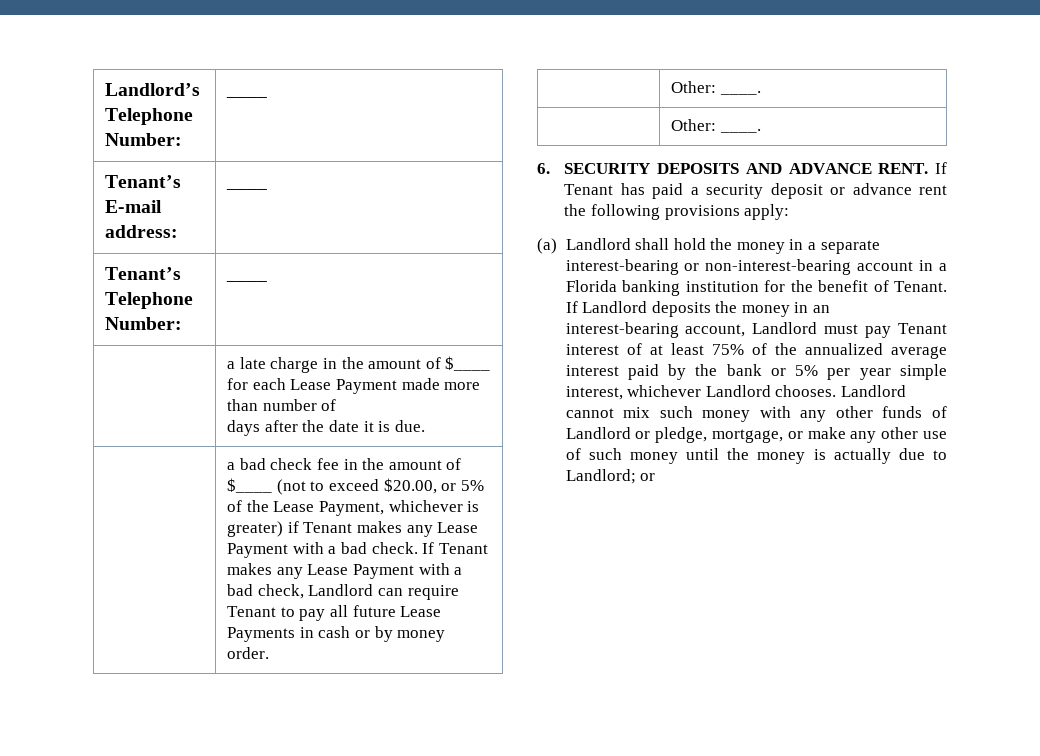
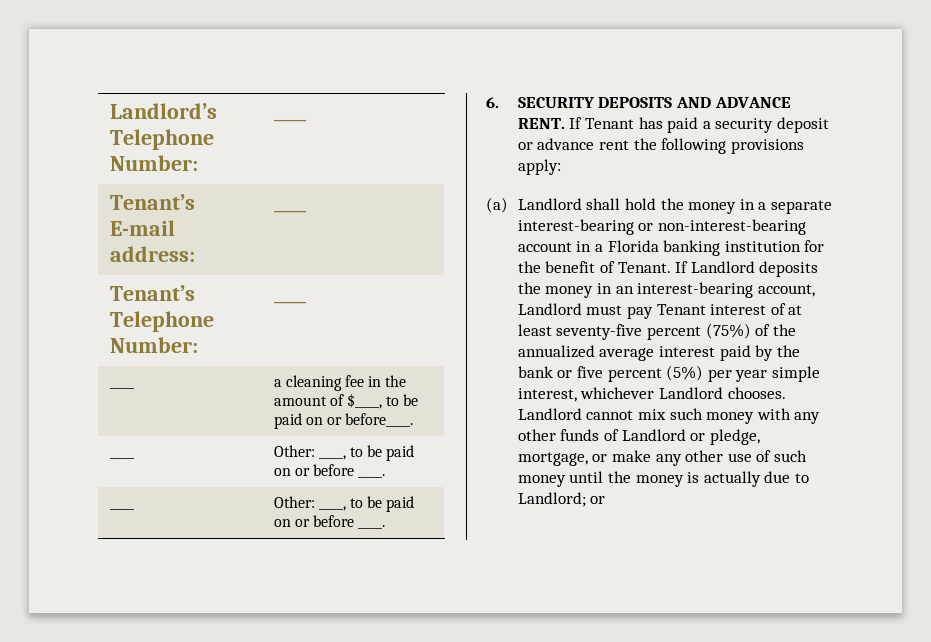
[227,356,491,373] [227,378,481,394] [227,399,337,411] [227,420,425,436] [227,458,313,470] | a late charge in the amount of $____ for each Lease Payment made more than number of // days after the date it is due. // | a bad check -> [109,387,134,389] [273,375,342,391] ____ | a cleaning
[227,478,484,495] [227,500,480,516] [227,521,479,537] [227,542,488,558] [227,563,463,579] [227,584,459,600] [227,605,442,621] [227,626,446,642] [227,647,270,659] [671,81,761,95] [671,119,717,131] $____ (not to exceed $20.00, or 5% of the Lease Payment, whichever is greater) if Tenant makes any Lease Payment with a bad check. If Tenant makes any Lease Payment with a bad check, Landlord can require Tenant to pay all future Lease Payments in cash or by money order. // | Other: ____. // | Other: -> [346,393,419,409] [273,413,414,429] [109,457,134,459] [273,445,415,461] [273,464,386,478] [109,508,134,510] [273,496,415,512] [273,515,354,527] $____, to be paid on or before____. // ____ | Other: ____, to be paid on or before ____. // ____ | Other: ____, to be paid on or before
[711,344,744,355] 75% -> [556,323,751,340] seventy-five percent (75%)
[795,365,819,376] 5% -> [576,365,704,382] five percent (5%)

